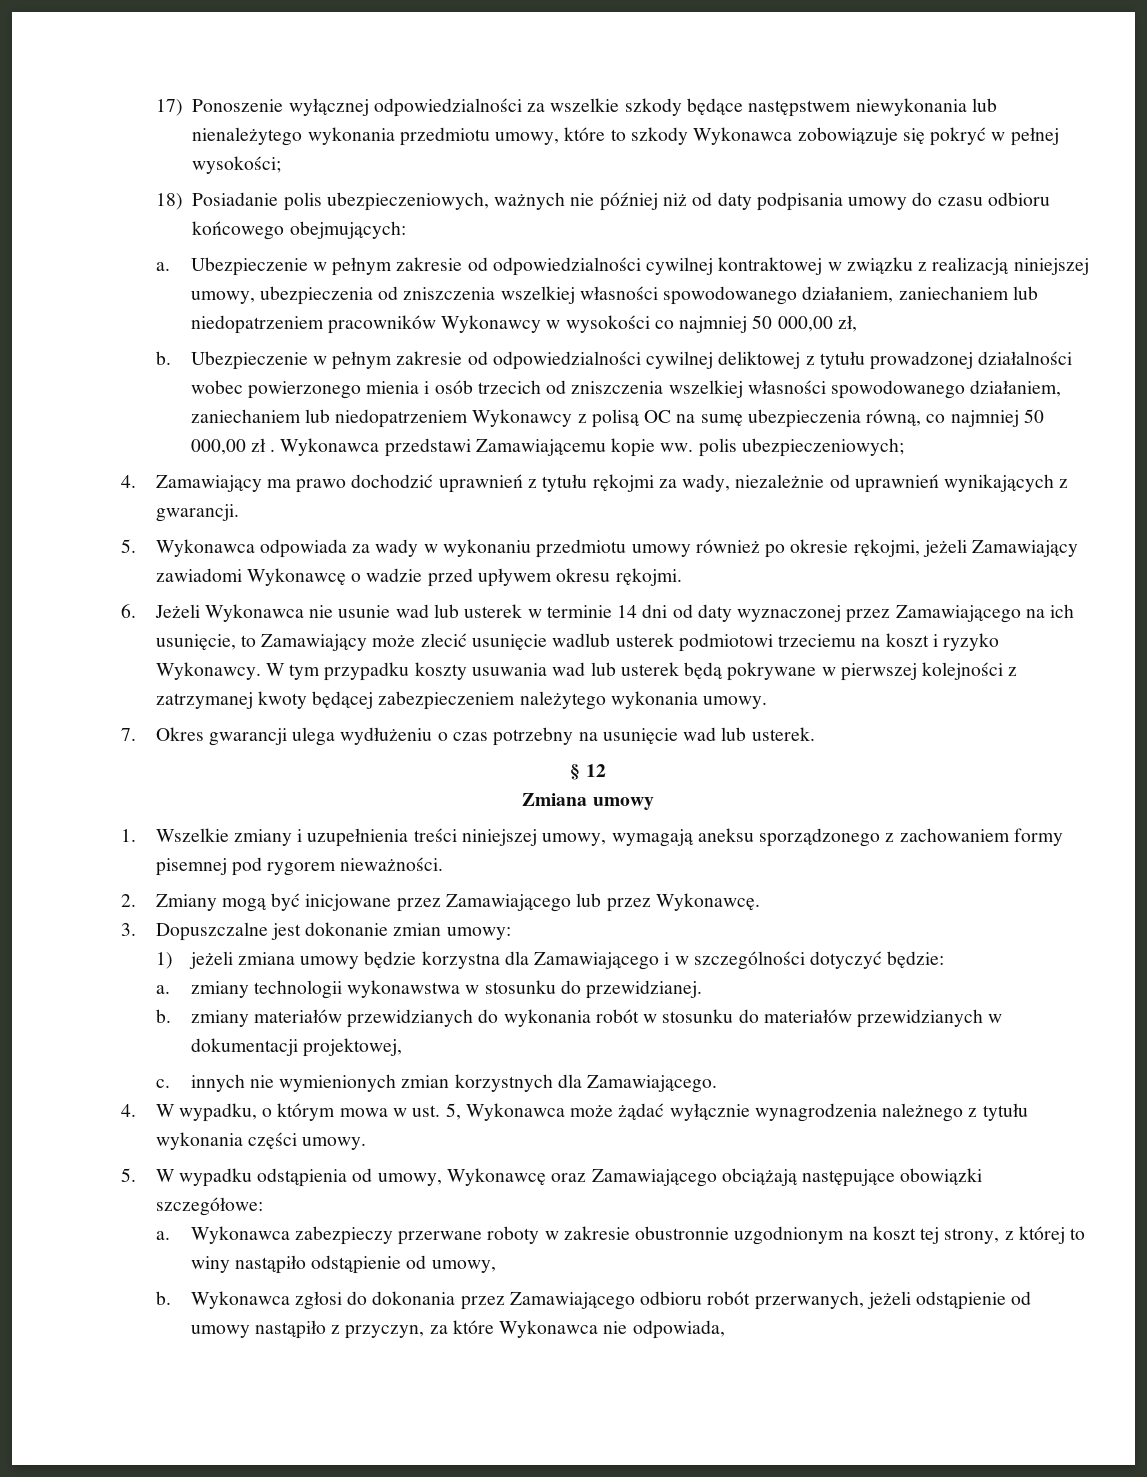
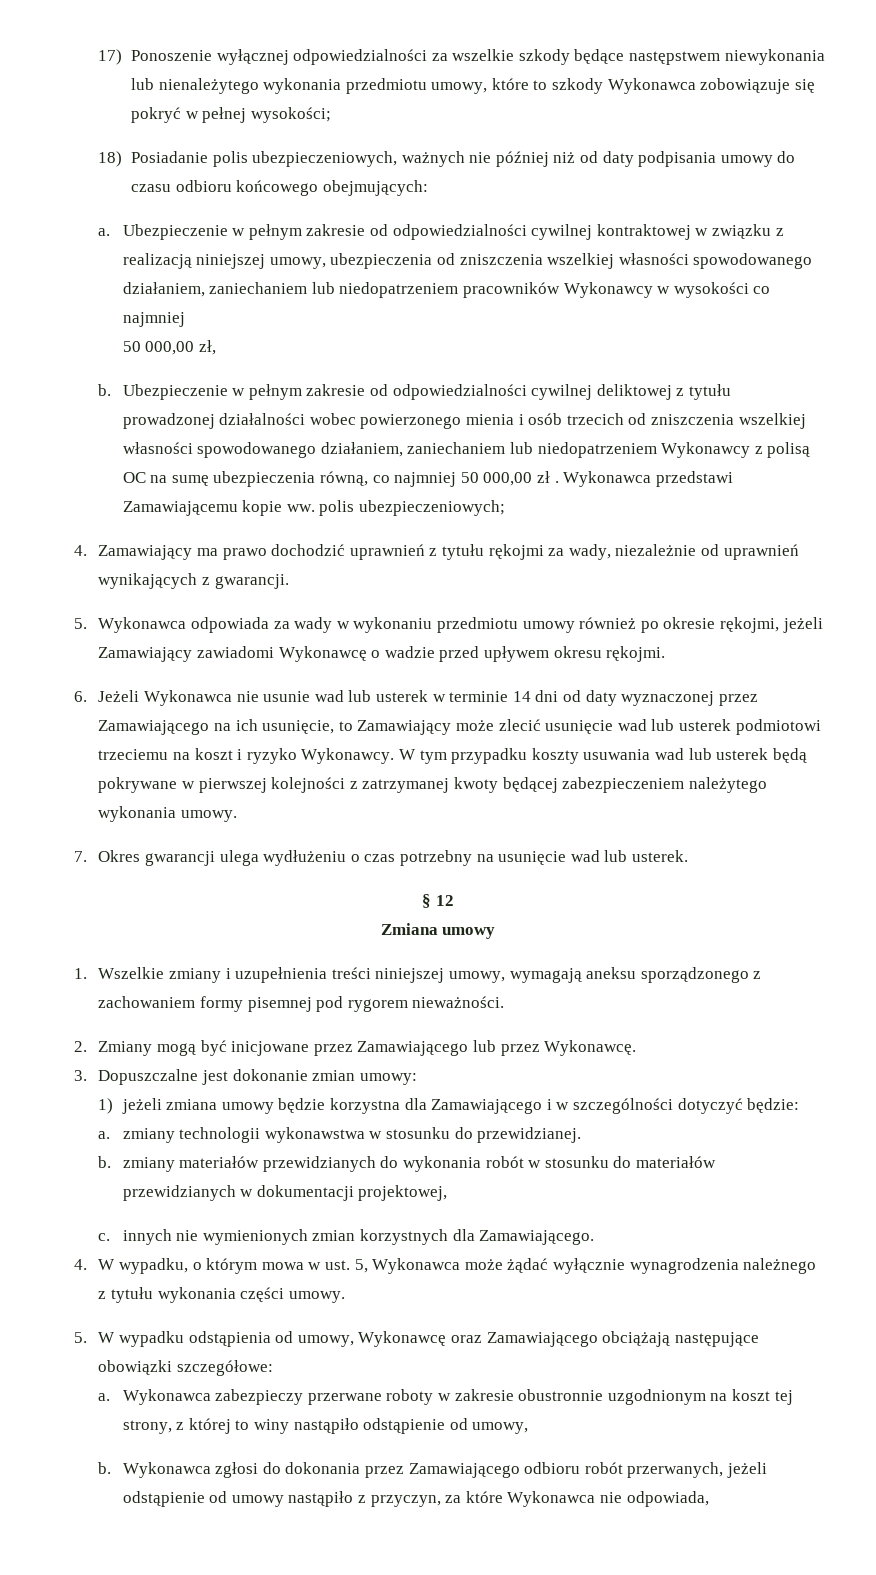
(748, 324) none -> (185, 319) //
[552,633,611,647] wadlub -> [617,719,675,731] wad lub

